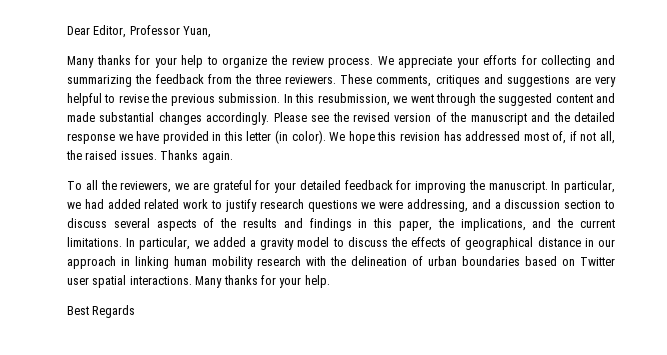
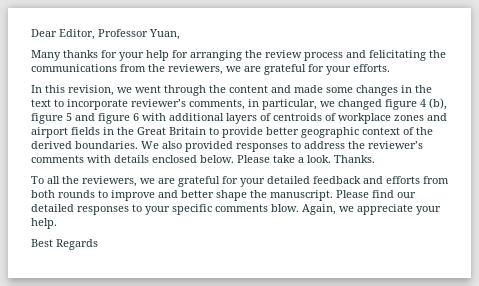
[206,55,615,68] [67,74,617,87] [67,93,281,106] to organize the review process. We appreciate your efforts for collecting and summarizing the feedback from the three reviewers. These comments, critiques and suggestions are very helpful to revise the previous submission. -> [172,50,446,61] [31,64,390,75] for arranging the review process and felicitating the communications from the reviewers, we are grateful for your efforts. //
[317,93,390,106] resubmission, -> [68,85,114,96] revision,
[498,93,553,106] suggested -> (226, 89) none
[99,112,616,125] [67,130,615,144] [66,150,233,163] substantial changes accordingly. Please see the revised version of the manuscript and the detailed response we have provided in this letter (in color). We hope this revision has addressed most of, if not all, the raised issues. Thanks again. -> [326,85,432,96] [31,98,447,110] [31,113,447,124] [31,127,433,138] [31,141,423,152] [31,155,375,163] some changes in the text to incorporate reviewer’s comments, in particular, we changed figure 4 (b), figure 5 and figure 6 with additional layers of centroids of workplace zones and airport fields in the Great Britain to provide better geographic context of the derived boundaries. We also provided responses to address the reviewer’s comments with details enclosed below. Please take a look. Thanks.
[396,180,615,193] [67,199,615,212] [67,218,616,231] [67,237,615,250] [67,256,615,269] [67,275,276,288] for improving the manuscript. In particular, we had added related work to justify research questions we were addressing, and a discussion section to discuss several aspects of the results and findings in this paper, the implications, and the current limitations. In particular, we added a gravity model to discuss the effects of geographical distance in our approach in linking human mobility research with the delineation of urban boundaries based on Twitter user spatial interactions. Many thanks for -> [363,176,449,184] [31,190,416,201] [31,204,413,215] and efforts from both rounds to improve and better shape the manuscript. Please find our detailed responses to your specific comments blow. Again, we appreciate

